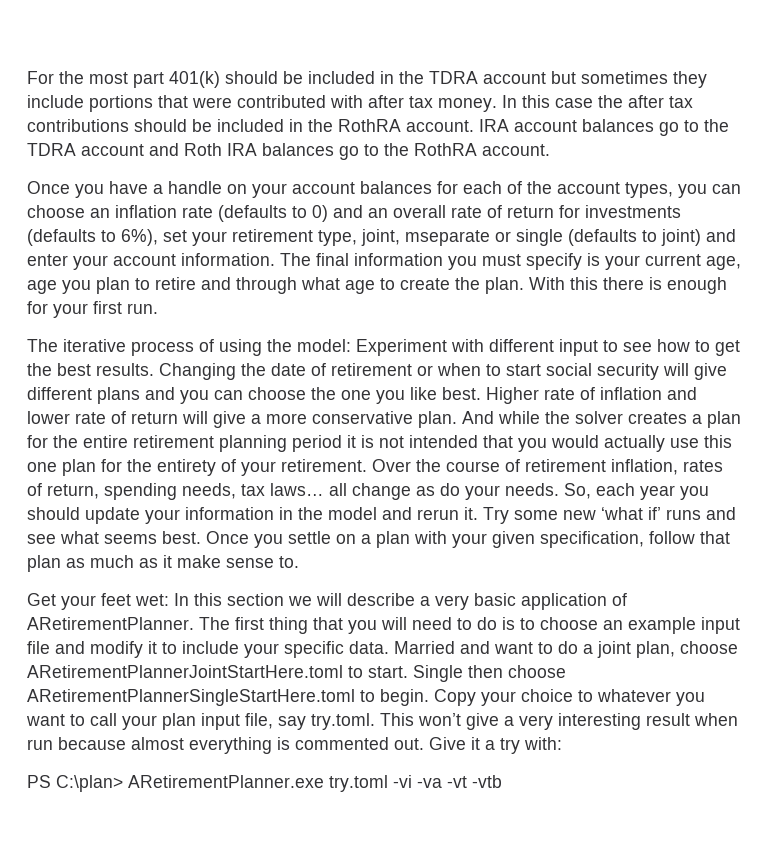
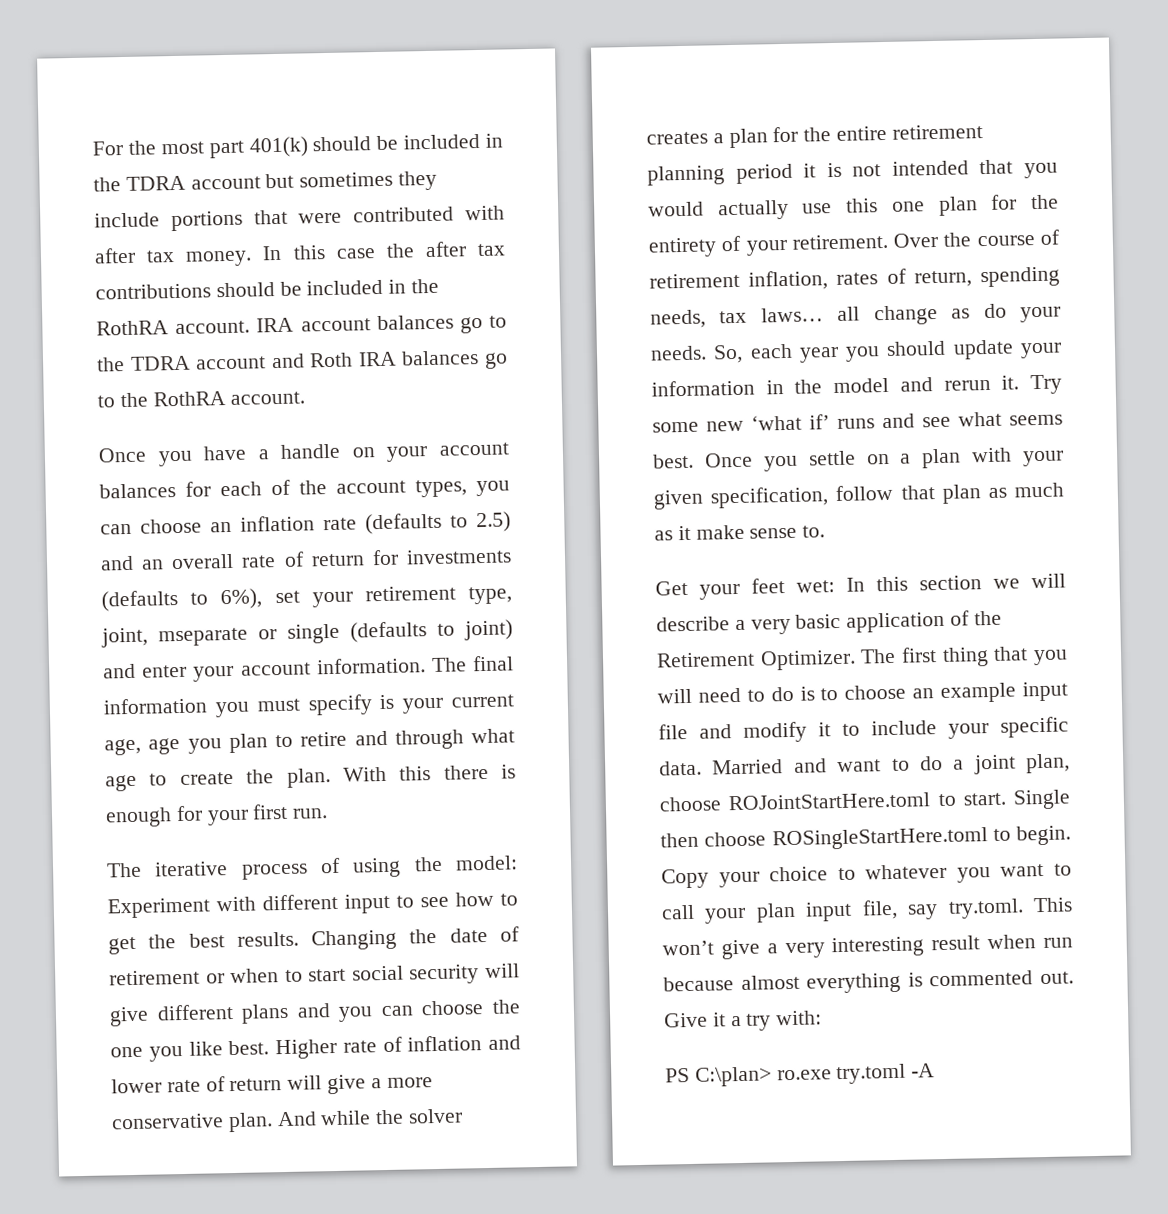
[312,205,328,222] 0) -> [476,511,511,533] 2.5)
[27,617,194,630] ARetirementPlanner. -> [973,610,1002,626] [656,649,856,671] the Retirement Optimizer.
[27,665,343,678] ARetirementPlannerJointStartHere.toml -> [728,792,931,811] ROJointStartHere.toml
[27,689,355,706] ARetirementPlannerSingleStartHere.toml -> [771,827,988,851] ROSingleStartHere.toml
[128,775,502,792] ARetirementPlanner.exe try.toml -vi -va -vt -vtb -> [776,1063,936,1085] ro.exe try.toml -A

